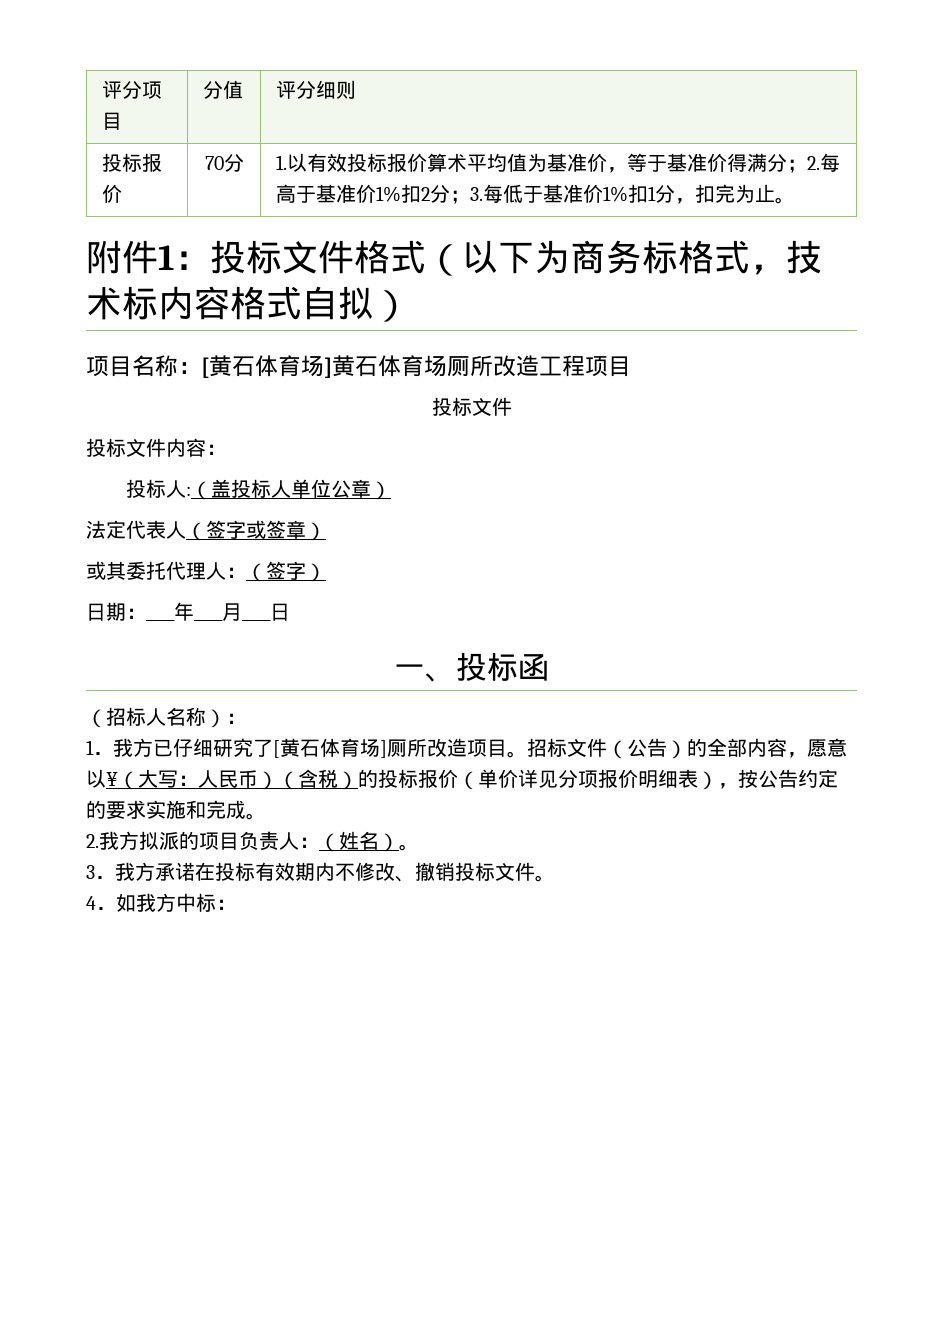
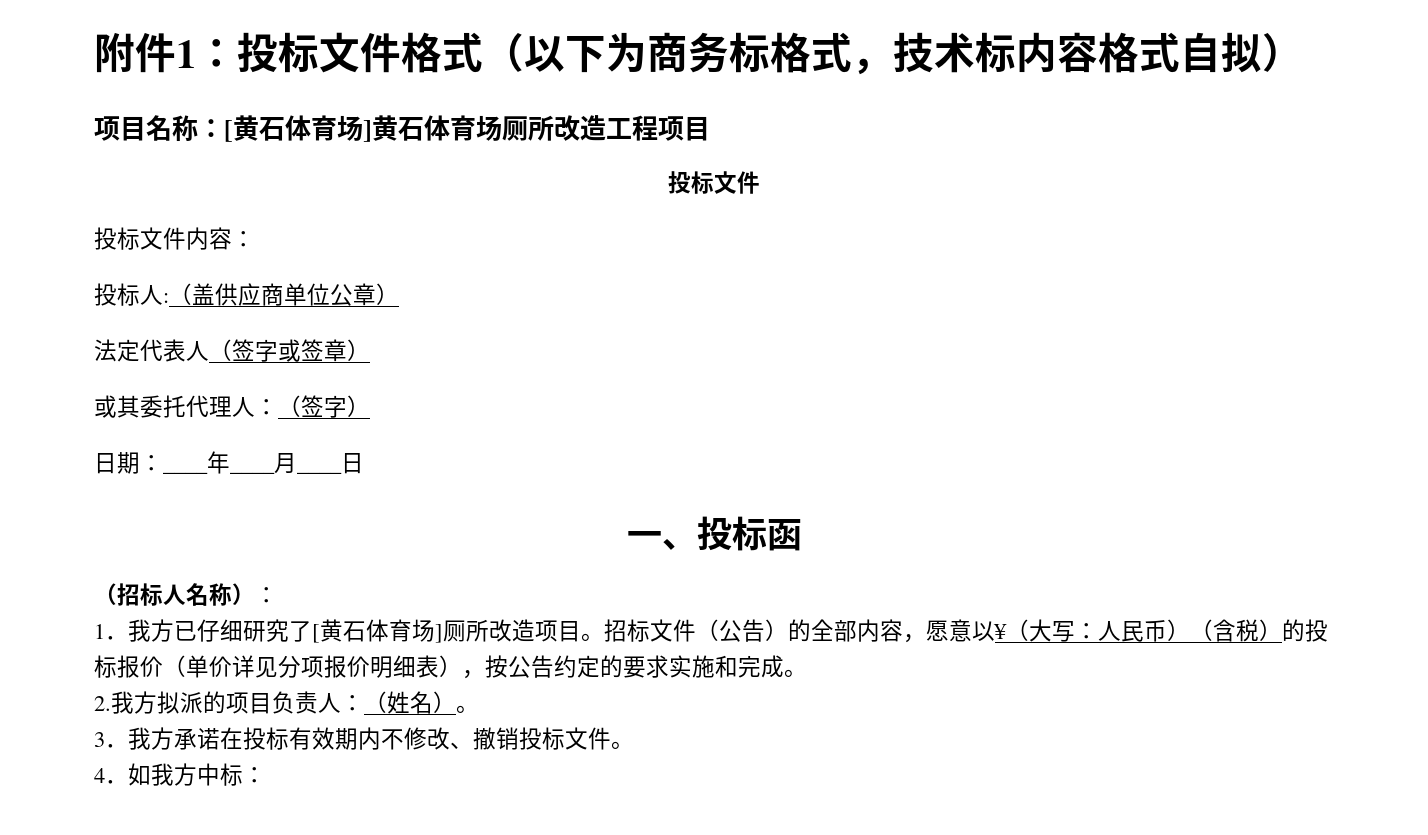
[101,80,162,99] [101,112,122,130] [202,80,243,99] [275,80,356,99] [101,153,162,172] [101,184,122,203] [204,153,244,172] [275,153,840,173] [275,184,795,204] 评分项目 | 分值 | 评分细则 // 投标报价 | 70分 | 1.以有效投标报价算术平均值为基准价，等于基准价得满分；2.每高于基准价1%扣2分；3.每低于基准价1%扣1分，扣完为止。 // -> (94, 52) none
[230,479,291,498] 投标人 -> [215,283,284,306] 供应商

